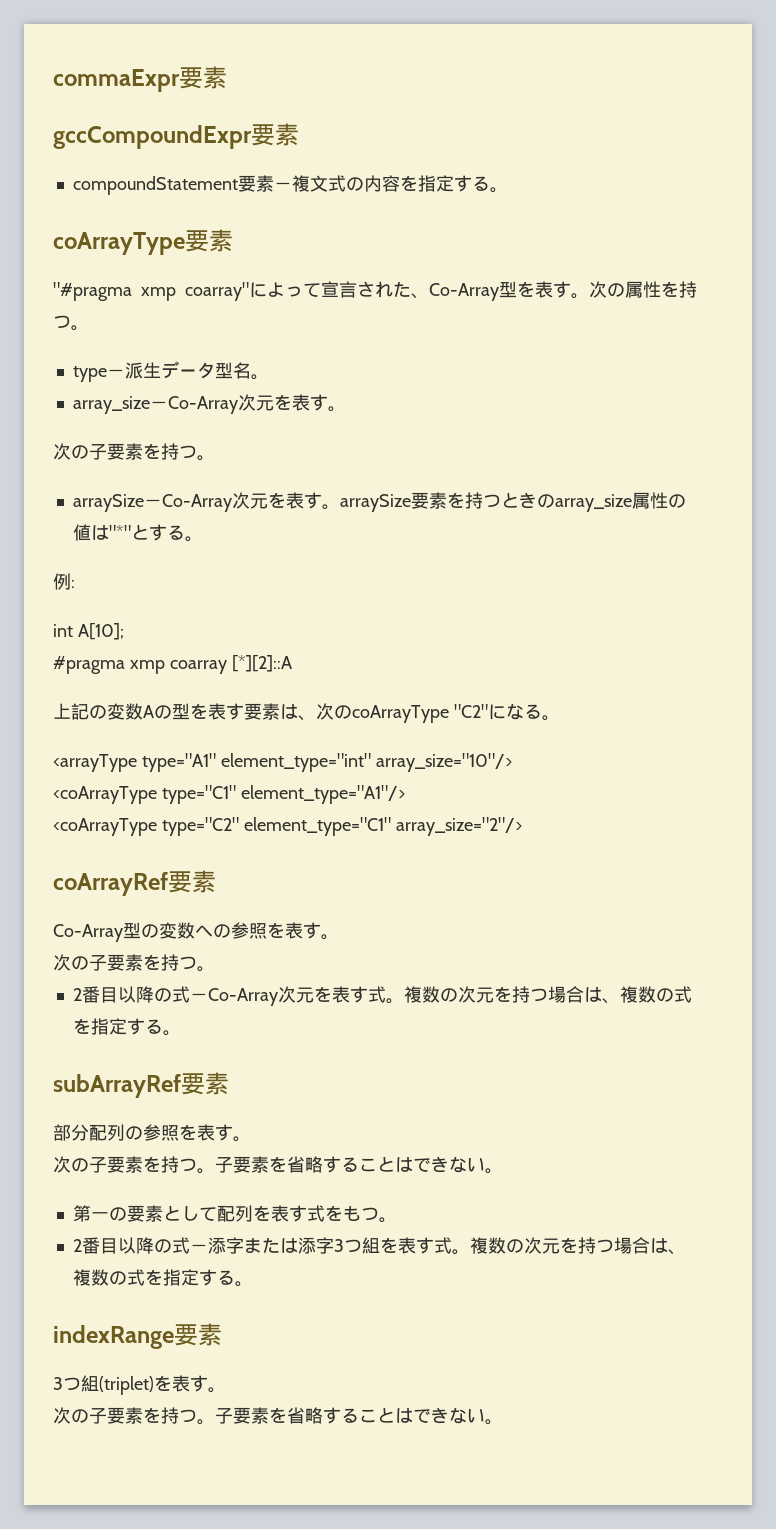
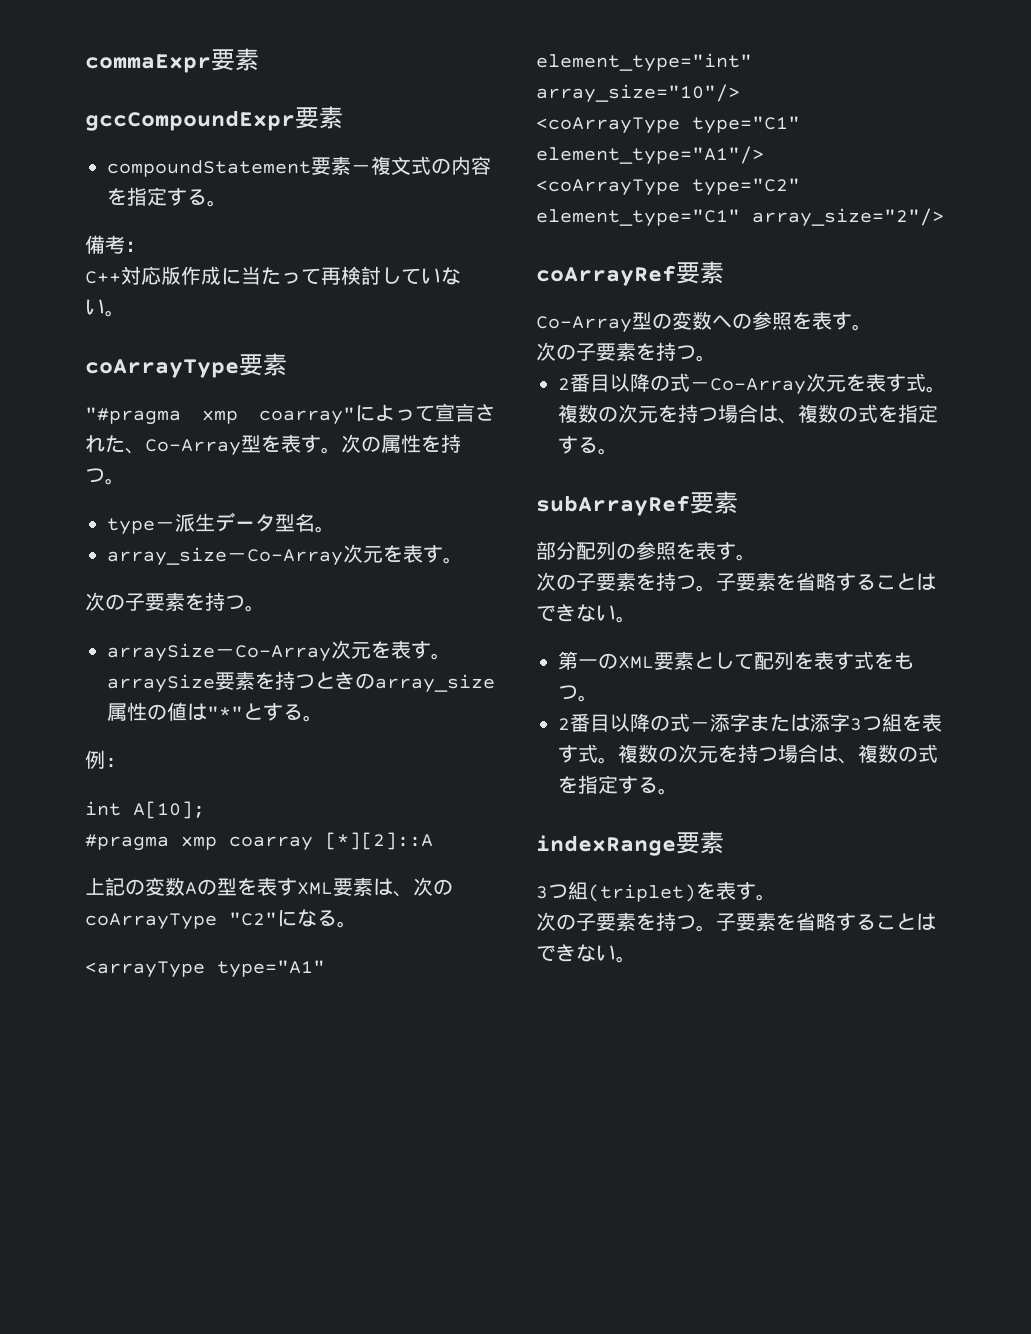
(508, 190) none -> [85,235,145,254] [85,266,461,285] [85,299,125,317] // 備考： // C++対応版作成に当たって再検討していない。
(244, 711) none -> [297,882,333,895] XML
(127, 1214) none -> [618,656,654,669] XML

